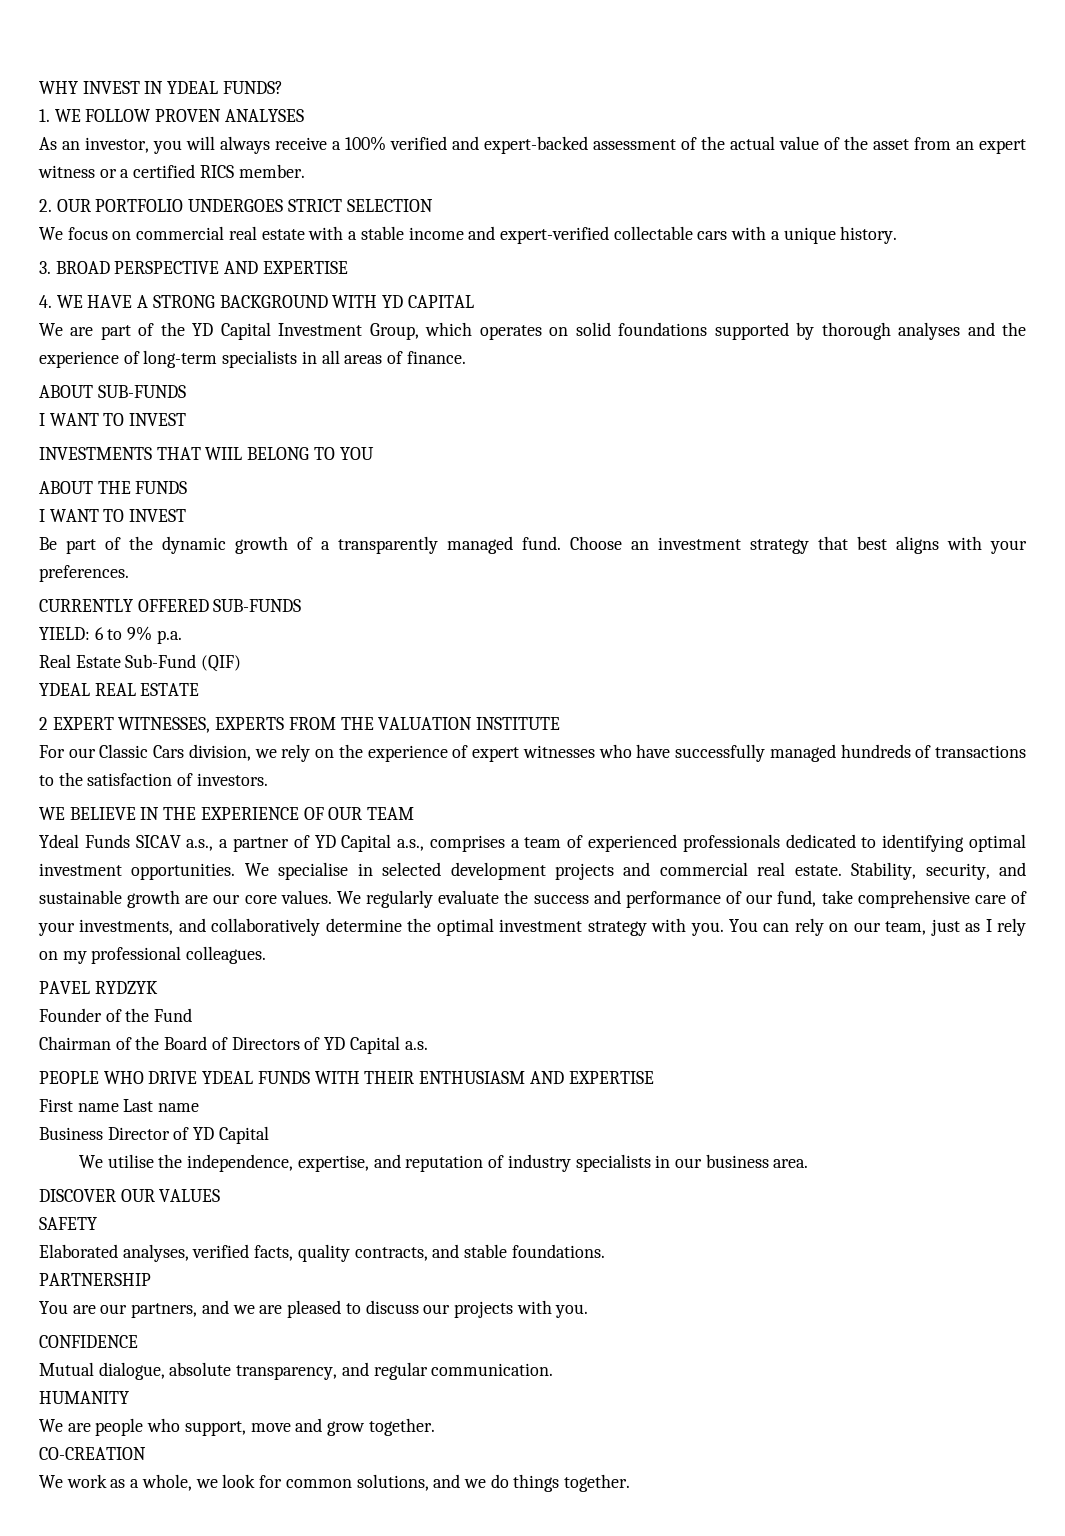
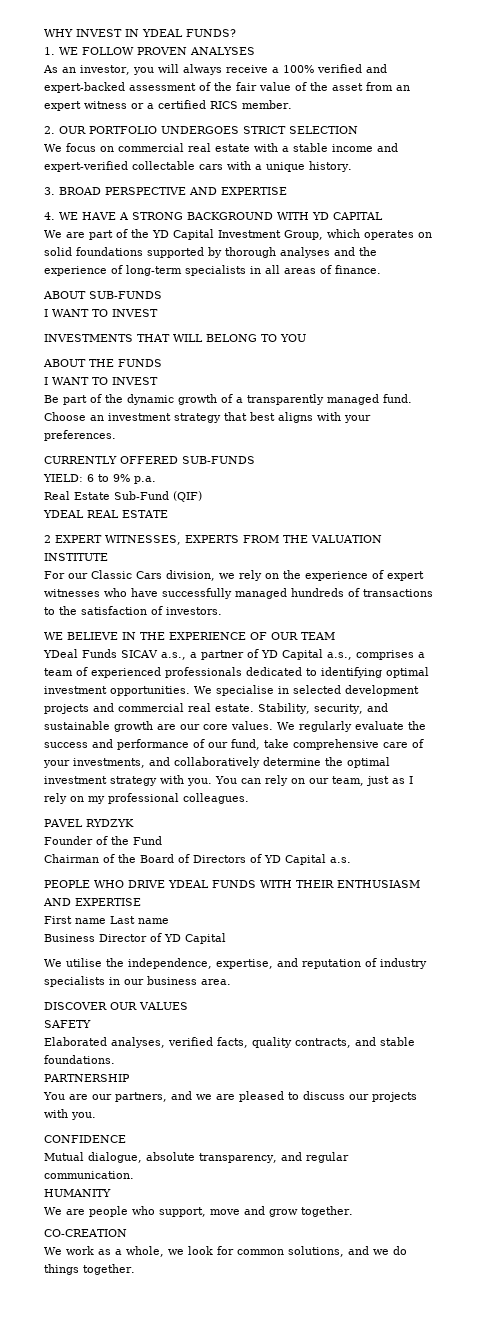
[730,136,775,150] actual -> [236,82,257,91] fair
[205,447,243,460] WIIL -> [173,334,203,342] WILL
[39,834,79,848] Ydeal -> [43,649,78,658] YDeal

